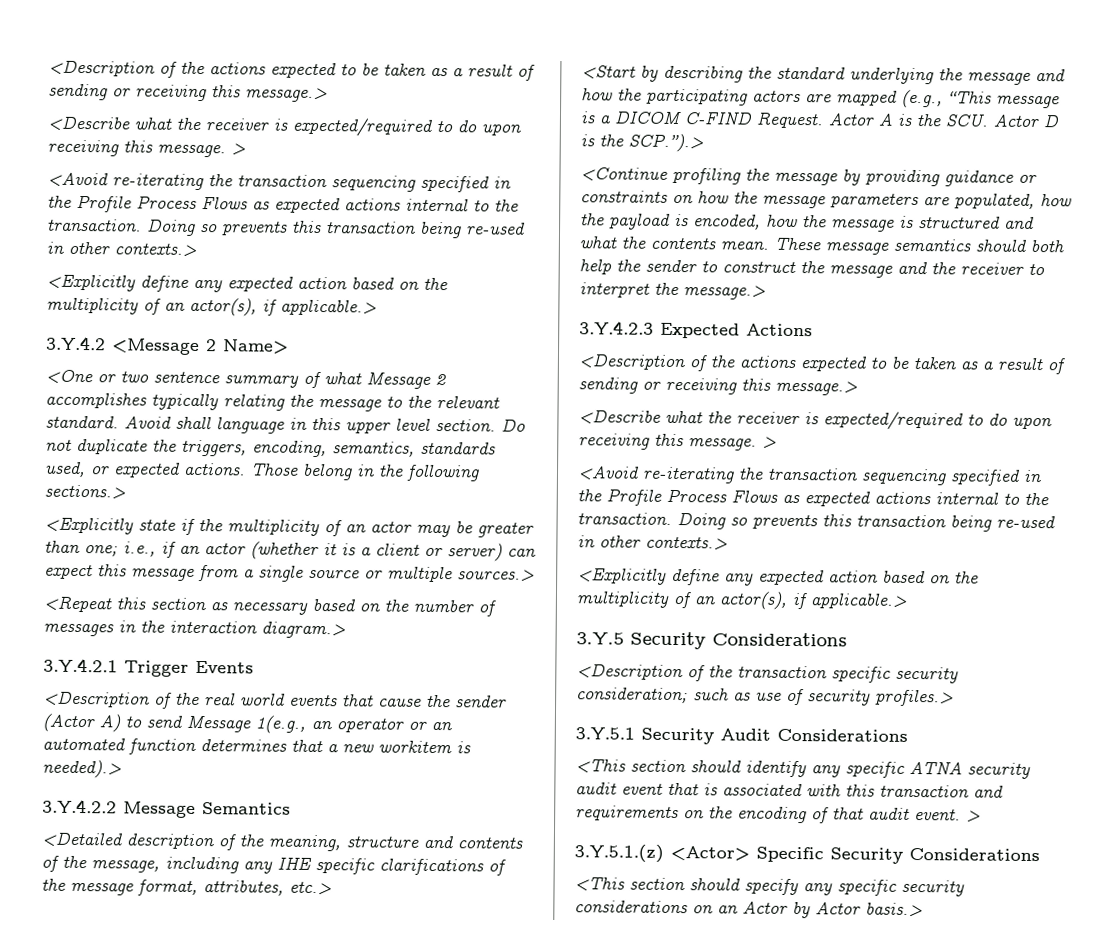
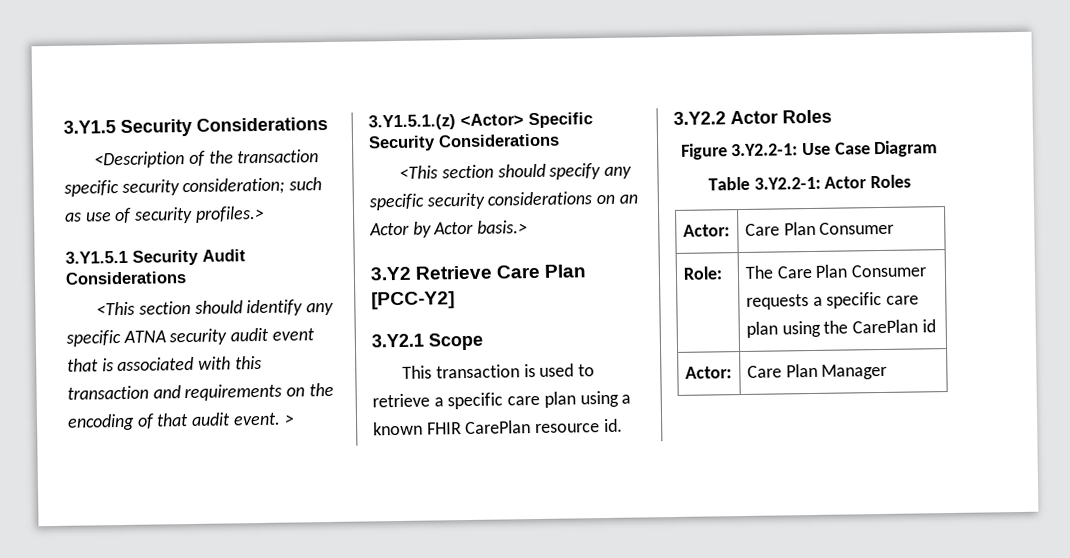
[48,59,536,81] [48,83,328,103] [47,115,521,137] [47,139,246,158] [47,172,511,193] [47,194,519,214] [47,218,526,239] [46,241,197,257] [46,274,448,293] [46,297,377,317] [46,336,289,356] [45,369,446,389] [45,392,500,412] [45,415,526,434] [45,438,496,458] [44,461,480,482] [44,484,126,500] [44,517,534,538] [44,540,536,562] [44,564,535,583] [43,595,497,617] [43,620,346,639] [43,658,254,677] [43,690,507,709] [42,713,452,734] [42,737,471,755] [42,759,122,779] [42,799,291,818] [41,831,523,852] [41,855,507,876] [41,878,332,897] [581,65,1066,85] [581,88,1060,109] [580,110,1060,129] [580,133,704,153] [580,167,1037,187] [580,190,1072,209] [580,213,1035,232] [579,236,1065,255] [579,259,1045,278] [579,282,766,300] [579,321,813,339] [578,353,1066,375] [578,377,858,396] [578,409,1052,431] [578,433,777,451] [577,466,1042,486] [577,488,1049,507] [577,512,1056,532] [577,535,728,551] [577,568,979,586] [576,591,907,610] [576,632,624,645] <Description of the actions expected to be taken as a result of sending or receiving this message.> // <Describe what the receiver is expected/required to do upon receiving this message. > // <Avoid re-iterating the transaction sequencing specified in the Profile Process Flows as expected actions internal to the transaction. Doing so prevents this transaction being re-used in other contexts.> // <Explicitly define any expected action based on the multiplicity of an actor(s), if applicable.> // 3.Y.4.2 <Message 2 Name> // <One or two sentence summary of what Message 2 accomplishes typically relating the message to the relevant standard. Avoid shall language in this upper level section. Do not duplicate the triggers, encoding, semantics, standards used, or expected actions. Those belong in the following sections.> // <Explicitly state if the multiplicity of an actor may be greater than one; i.e., if an actor (whether it is a client or server) can expect this message from a single source or multiple sources.> // <Repeat this section as necessary based on the number of messages in the interaction diagram.> // 3.Y.4.2.1 Trigger Events // <Description of the real world events that cause the sender (Actor A) to send Message 1(e.g., an operator or an automated function determines that a new workitem is needed).> // 3.Y.4.2.2 Message Semantics // <Detailed description of the meaning, structure and contents of the message, including any IHE specific clarifications of the message format, attributes, etc.> // <Start by describing the standard underlying the message and how the participating actors are mapped (e.g., “This message is a DICOM C-FIND Request. Actor A is the SCU. Actor D is the SCP.”).> // <Continue profiling the message by providing guidance or constraints on how the message parameters are populated, how the payload is encoded, how the message is structured and what the contents mean. These message semantics should both help the sender to construct the message and the receiver to interpret the message.> // 3.Y.4.2.3 Expected Actions // <Description of the actions expected to be taken as a result of sending or receiving this message.> // <Describe what the receiver is expected/required to do upon receiving this message. > // <Avoid re-iterating the transaction sequencing specified in the Profile Process Flows as expected actions internal to the transaction. Doing so prevents this transaction being re-used in other contexts.> // <Explicitly define any expected action based on the multiplicity of an actor(s), if applicable.> // 3.Y.5 -> [63,120,116,134] 3.Y1.5
[575,727,635,740] 3.Y.5.1 -> [65,250,128,264] 3.Y1.5.1
[574,844,664,863] 3.Y.5.1.(z) -> [368,114,456,131] 3.Y1.5.1.(z)
(923, 910) none -> [370,264,587,281] [371,291,455,310] [371,332,484,351] [402,363,596,379] [372,390,632,410] [373,418,623,436] [673,109,832,125] [680,140,939,160] [707,174,912,191] [682,224,730,237] [744,221,895,236] [682,266,723,280] [744,264,928,279] [745,291,920,310] [745,319,936,338] [684,366,732,379] [746,363,888,380] // 3.Y2 Retrieve Care Plan [PCC-Y2] // 3.Y2.1 Scope // This transaction is used to retrieve a specific care plan using a known FHIR CarePlan resource id. // 3.Y2.2 Actor Roles // Figure 3.Y2.2-1: Use Case Diagram // Table 3.Y2.2-1: Actor Roles // Actor: | Care Plan Consumer // Role: | The Care Plan Consumer requests a specific care plan using the CarePlan id // Actor: | Care Plan Manager

